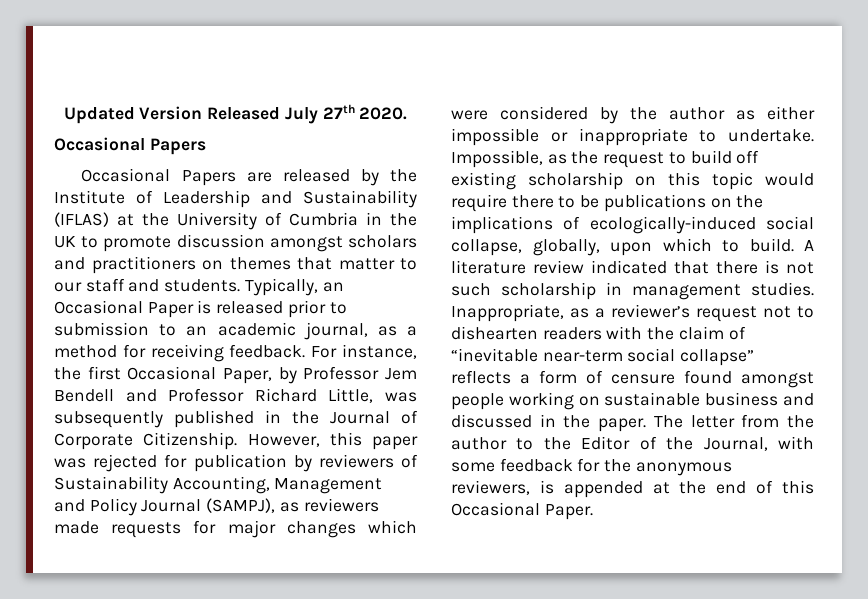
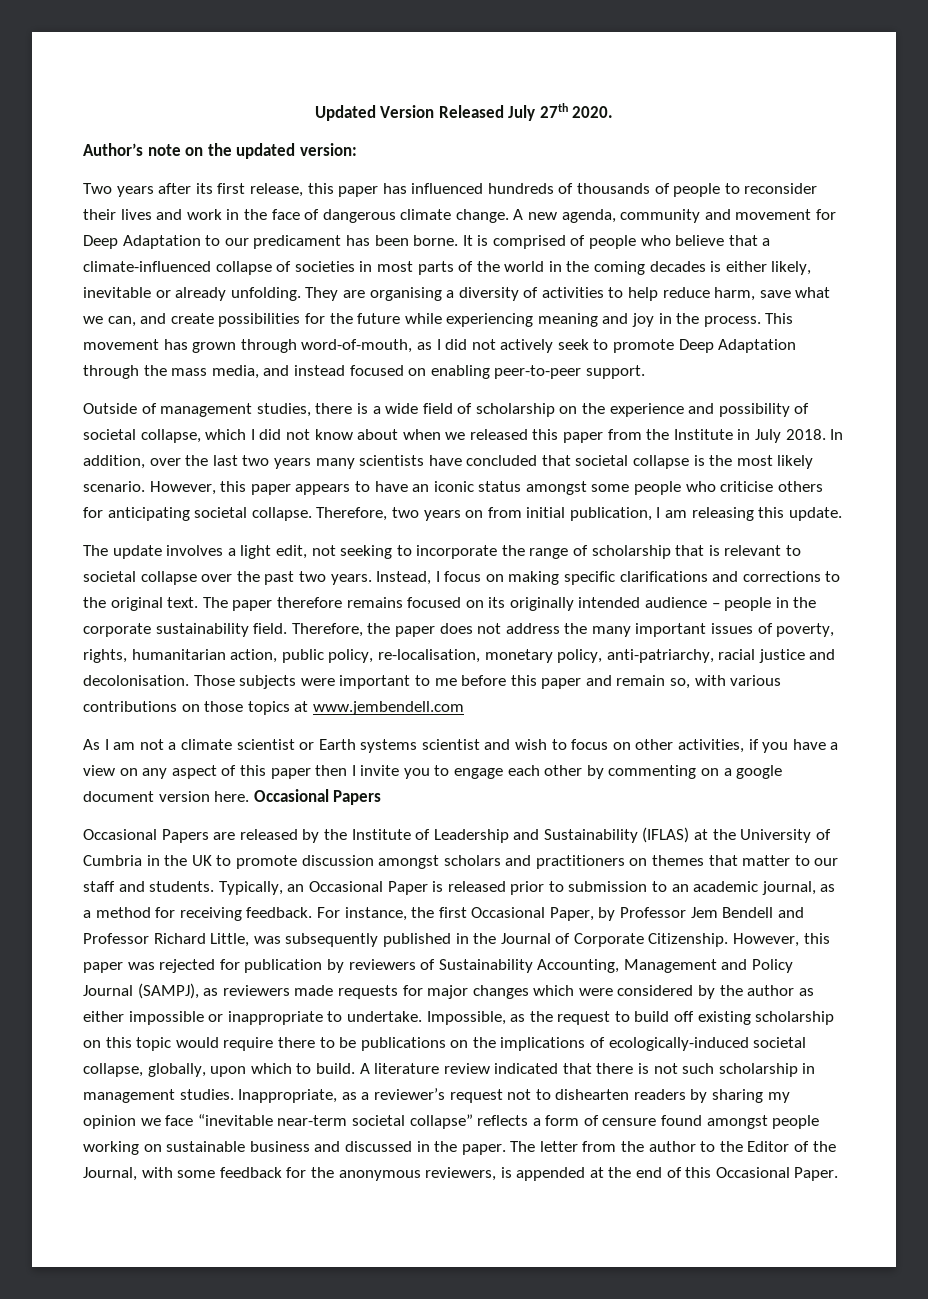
(408, 113) none -> [83,143,357,159] [83,183,818,197] [83,209,837,223] [83,235,771,249] [83,261,812,275] [83,287,831,301] [83,313,794,327] [83,339,797,353] [83,365,645,379] [83,403,810,417] [83,429,844,443] [83,455,814,469] [83,481,823,495] [83,507,842,521] [83,545,802,559] [83,571,841,585] [83,597,817,611] [83,623,835,637] [83,649,836,663] [83,675,782,689] [83,701,464,715] [83,739,839,753] [83,765,783,779] [83,791,250,802] Author’s note on the updated version: // Two years after its first release, this paper has influenced hundreds of thousands of people to reconsider their lives and work in the face of dangerous climate change. A new agenda, community and movement for Deep Adaptation to our predicament has been borne. It is comprised of people who believe that a climate-influenced collapse of societies in most parts of the world in the coming decades is either likely, inevitable or already unfolding. They are organising a diversity of activities to help reduce harm, save what we can, and create possibilities for the future while experiencing meaning and joy in the process. This movement has grown through word-of-mouth, as I did not actively seek to promote Deep Adaptation through the mass media, and instead focused on enabling peer-to-peer support. // Outside of management studies, there is a wide field of scholarship on the experience and possibility of societal collapse, which I did not know about when we released this paper from the Institute in July 2018. In addition, over the last two years many scientists have concluded that societal collapse is the most likely scenario. However, this paper appears to have an iconic status amongst some people who criticise others for anticipating societal collapse. Therefore, two years on from initial publication, I am releasing this update. // The update involves a light edit, not seeking to incorporate the range of scholarship that is relevant to societal collapse over the past two years. Instead, I focus on making specific clarifications and corrections to the original text. The paper therefore remains focused on its originally intended audience – people in the corporate sustainability field. Therefore, the paper does not address the many important issues of poverty, rights, humanitarian action, public policy, re-localisation, monetary policy, anti-patriarchy, racial justice and decolonisation. Those subjects were important to me before this paper and remain so, with various contributions on those topics at www.jembendell.com // As I am not a climate scientist or Earth systems scientist and wish to focus on other activities, if you have a view on any aspect of this paper then I invite you to engage each other by commenting on a google document version here.
[766,216,814,230] social -> [753,1037,807,1048] societal
[606,326,746,340] with the claim of -> [690,1089,790,1103] [83,1115,194,1129] by sharing my opinion we face
[627,348,676,362] social -> [351,1115,405,1126] societal

